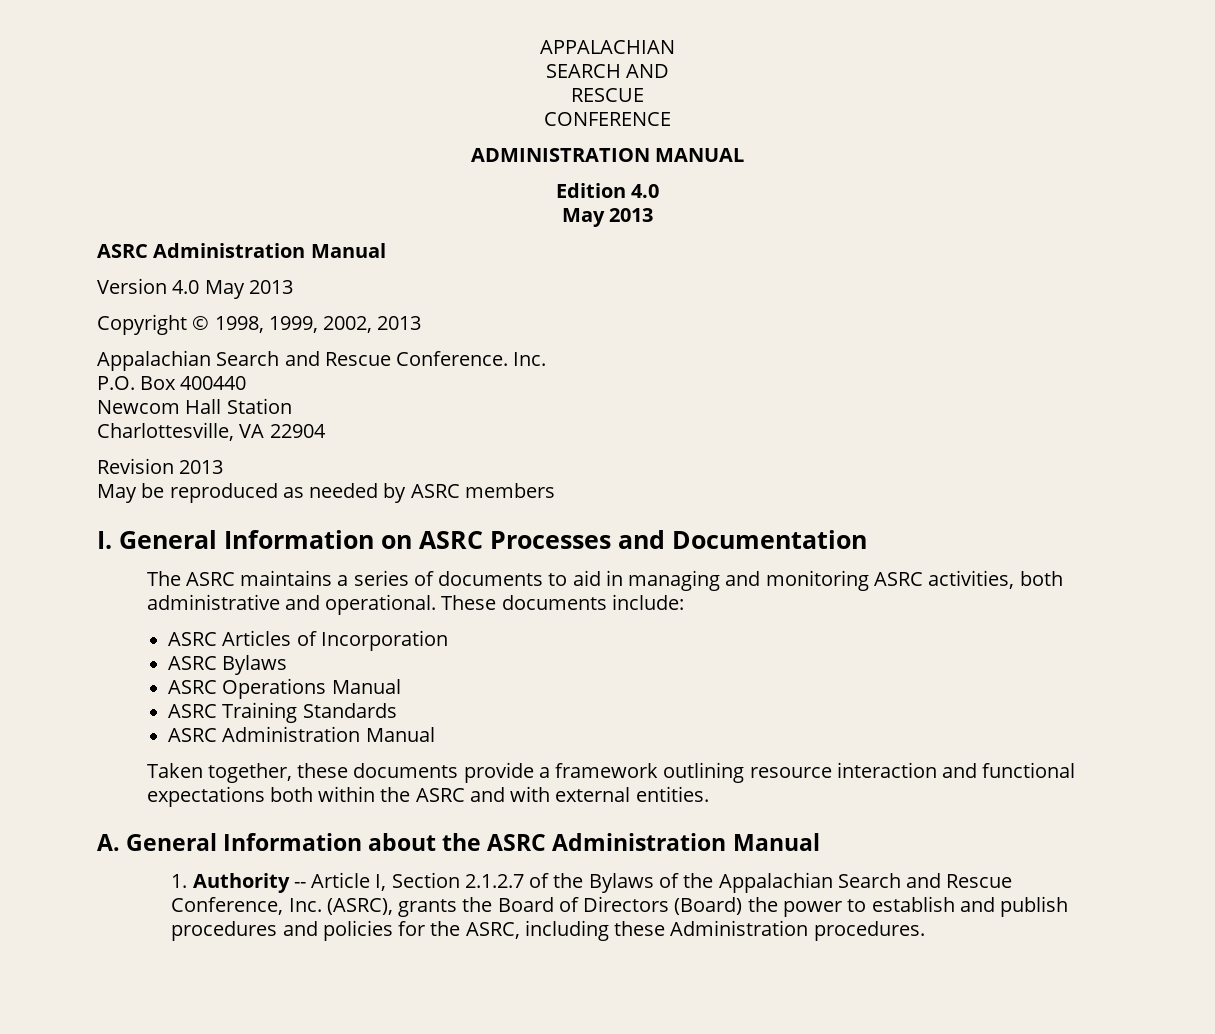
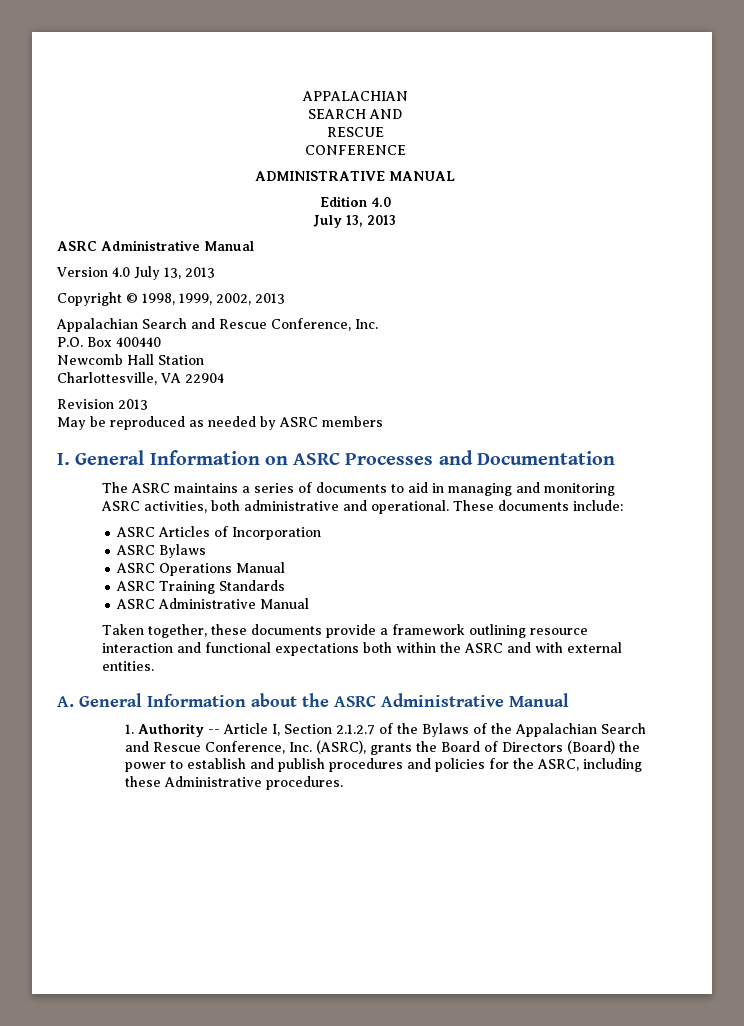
[470,148,650,162] ADMINISTRATION -> [255,171,385,181] ADMINISTRATIVE
[561,208,605,227] May -> [313,215,363,228] July 13,
[153,243,306,258] Administration -> [101,240,200,251] Administrative
[204,280,245,299] May -> [134,266,181,280] July 13,
[396,351,509,366] Conference. -> [271,318,351,331] Conference,
[97,400,180,414] Newcom -> [57,354,123,365] Newcomb
[222,726,361,742] Administration -> [158,598,257,609] Administrative
[552,833,727,851] Administration -> [381,693,504,707] Administrative
[670,920,809,936] Administration -> [163,776,262,787] Administrative

